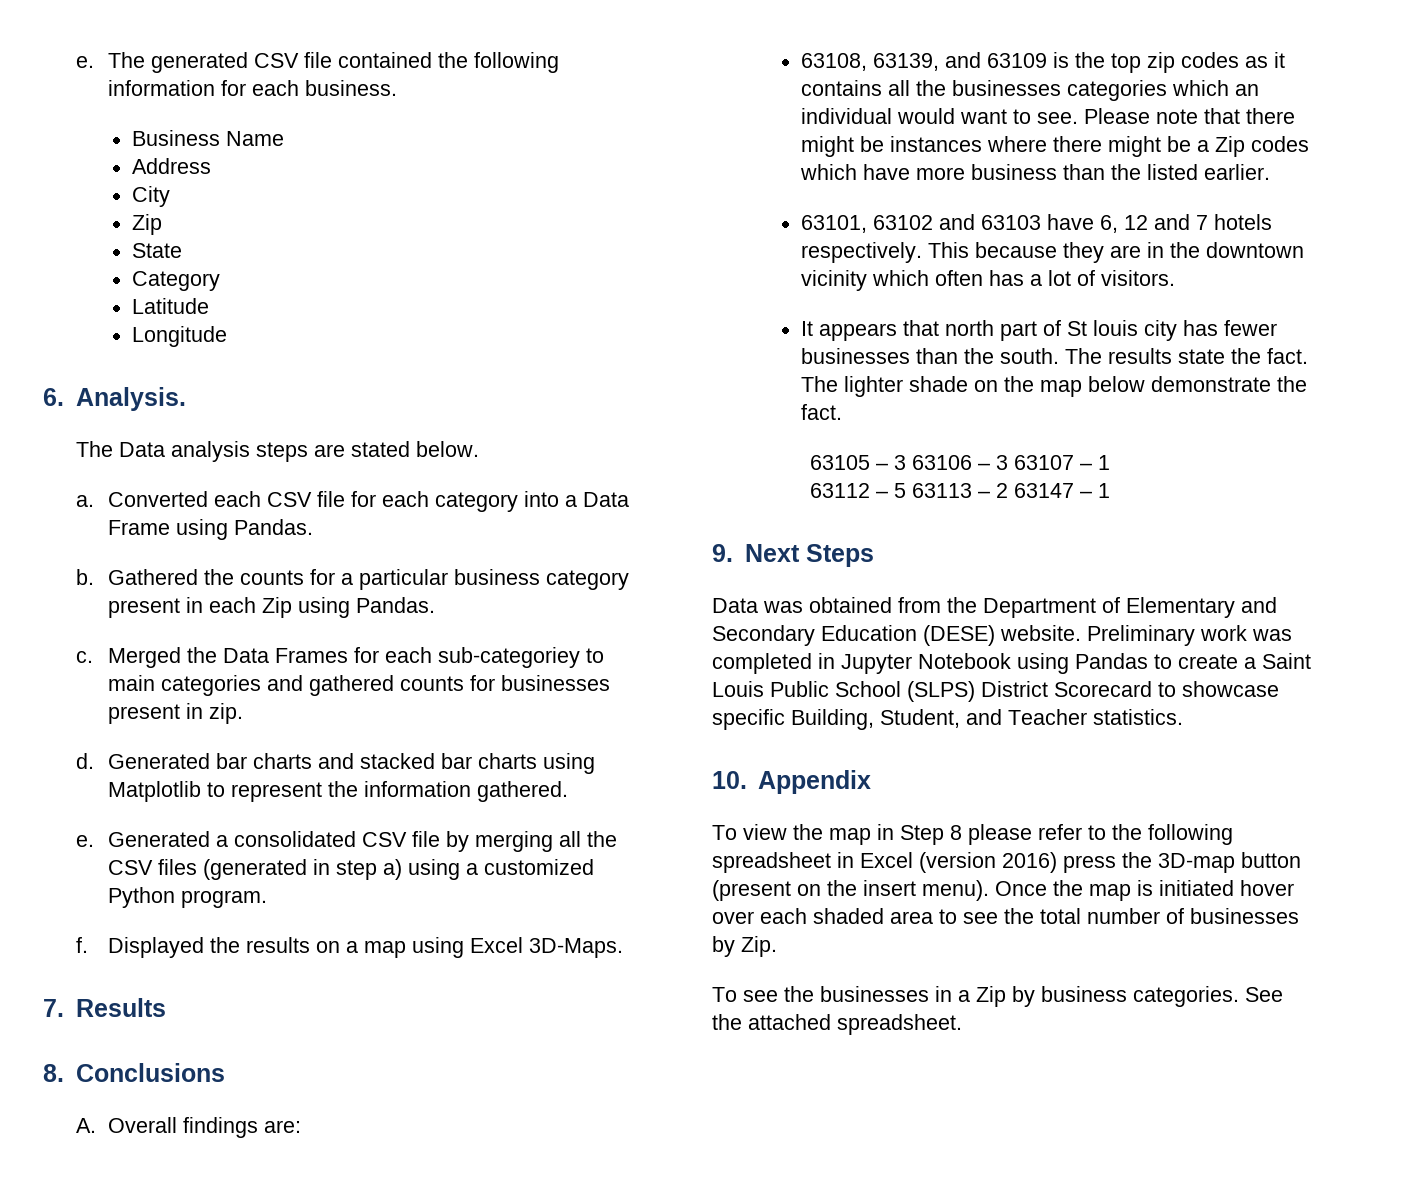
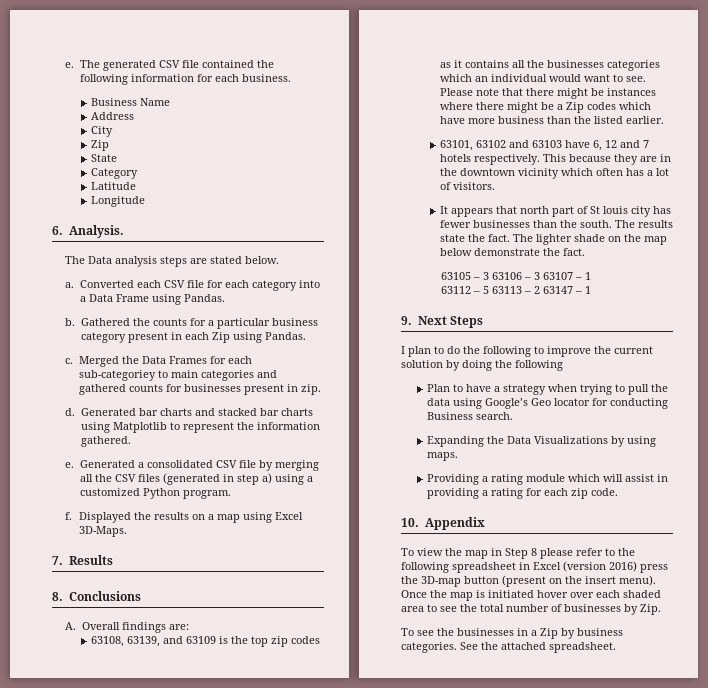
[712,597,1277,618] [712,625,1292,646] [712,653,1311,674] [712,681,1279,702] [712,709,1183,730] Data was obtained from the Department of Elementary and Secondary Education (DESE) website. Preliminary work was completed in Jupyter Notebook using Pandas to create a Saint Louis Public School (SLPS) District Scorecard to showcase specific Building, Student, and Teacher statistics. -> [401,346,653,357] [401,360,563,371] [426,384,668,395] [426,398,668,409] [426,412,513,420] [426,436,656,447] [426,452,458,461] [426,474,668,485] [426,488,618,499] I plan to do the following to improve the current solution by doing the following // Plan to have a strategy when trying to pull the data using Google’s Geo locator for conducting Business search. // Expanding the Data Visualizations by using maps. // Providing a rating module which will assist in providing a rating for each zip code.

